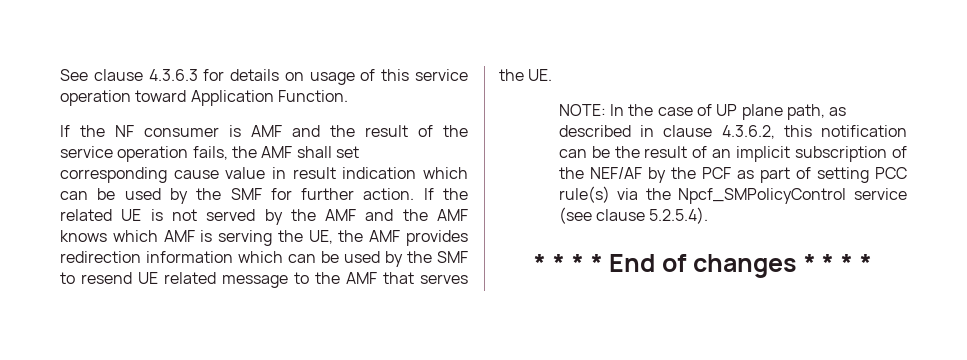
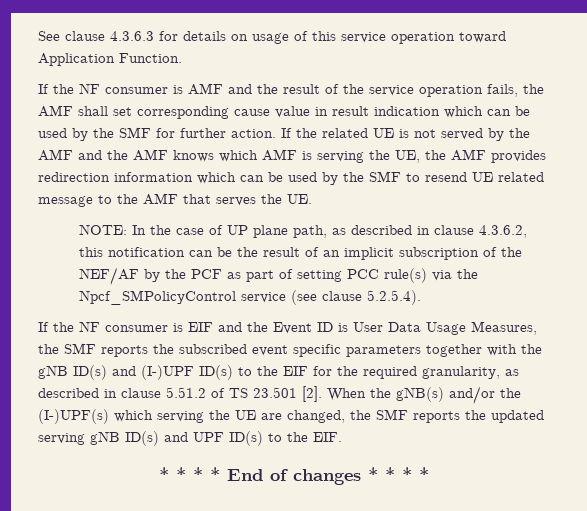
(709, 215) none -> [38,321,537,335] [38,343,542,357] [38,365,519,380] [38,386,521,404] [38,409,544,424] [38,431,342,446] // If the NF consumer is EIF and the Event ID is User Data Usage Measures, the SMF reports the subscribed event specific parameters together with the gNB ID(s) and (I-)UPF ID(s) to the EIF for the required granularity, as described in clause 5.51.2 of TS 23.501 [2]. When the gNB(s) and/or the (I-)UPF(s) which serving the UE are changed, the SMF reports the updated serving gNB ID(s) and UPF ID(s) to the EIF.

